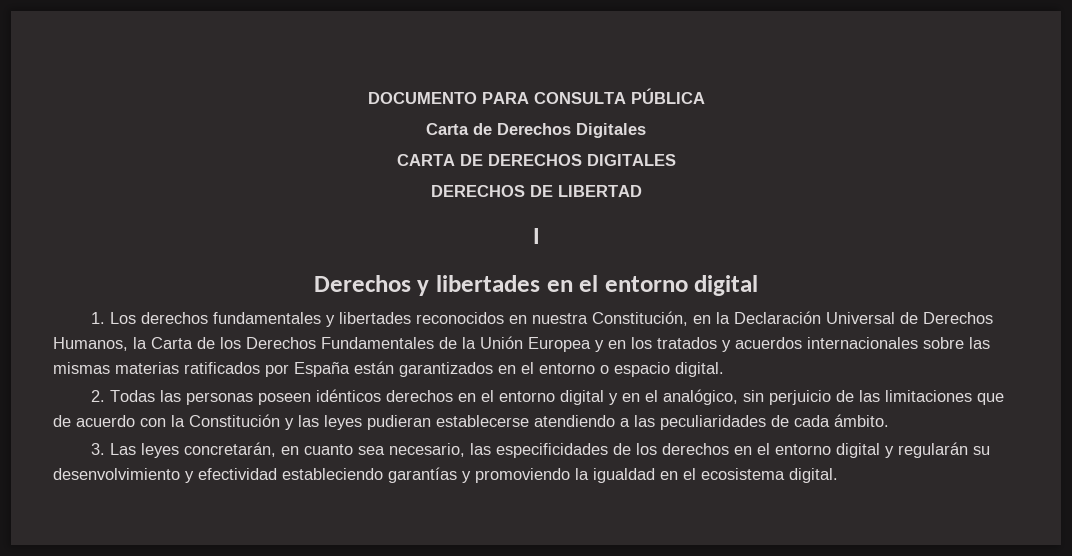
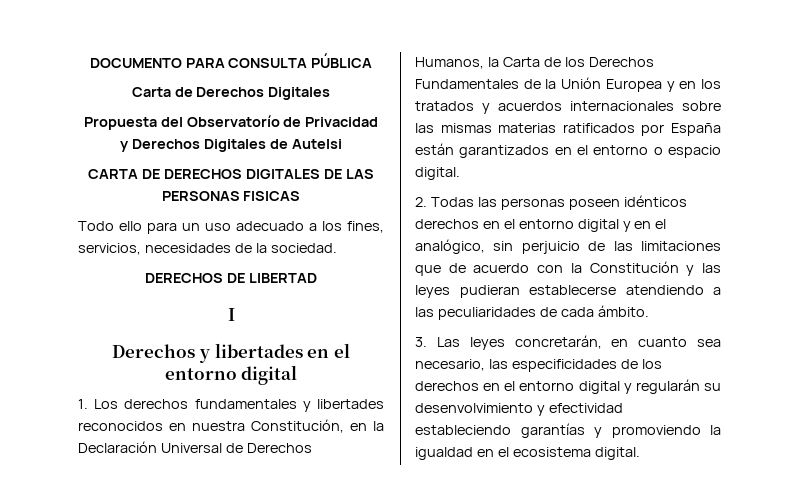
[396,154,676,166] CARTA DE DERECHOS DIGITALES -> [83,115,379,130] [120,139,342,152] [88,169,374,179] [161,191,301,201] [78,221,384,234] [78,243,337,255] Propuesta del Observatorío de Privacidad y Derechos Digitales de Autelsi // CARTA DE DERECHOS DIGITALES DE LAS PERSONAS FISICAS // Todo ello para un uso adecuado a los fines, servicios, necesidades de la sociedad.

